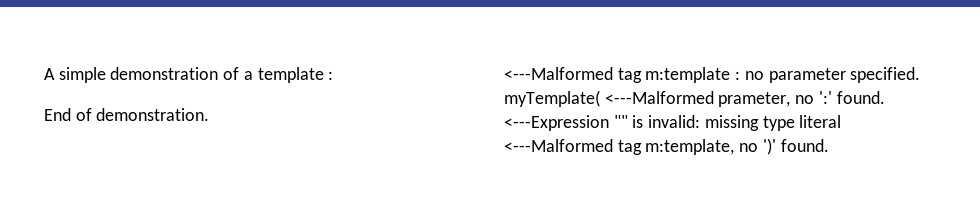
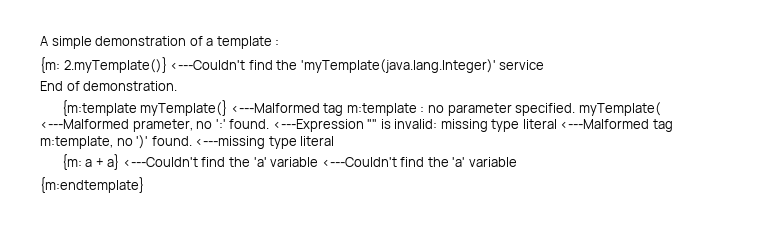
(334, 75) none -> [40,57,545,73] // {m: 2.myTemplate()} <---Couldn't find the 'myTemplate(java.lang.Integer)' service
(210, 114) none -> [61,100,228,116] {m:template myTemplate(}
(829, 145) none -> [195,136,335,149] [61,154,517,170] [40,177,144,193] <---missing type literal // {m: a + a} <---Couldn't find the 'a' variable <---Couldn't find the 'a' variable // {m:endtemplate}

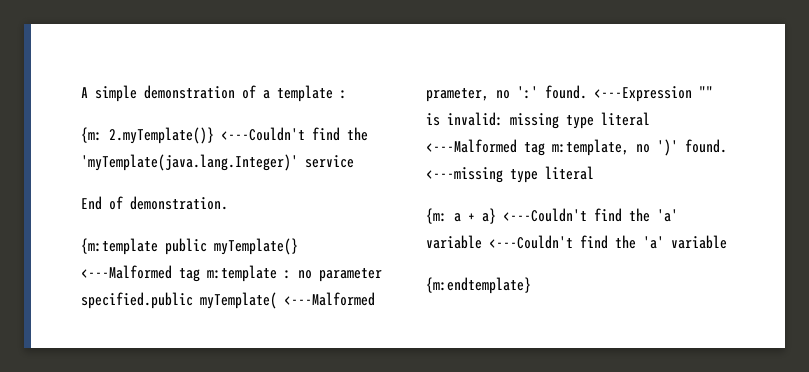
(137, 108) none -> [165,238,207,255] public
[515,103,576,116] specified. -> [81,292,193,309] specified.public

